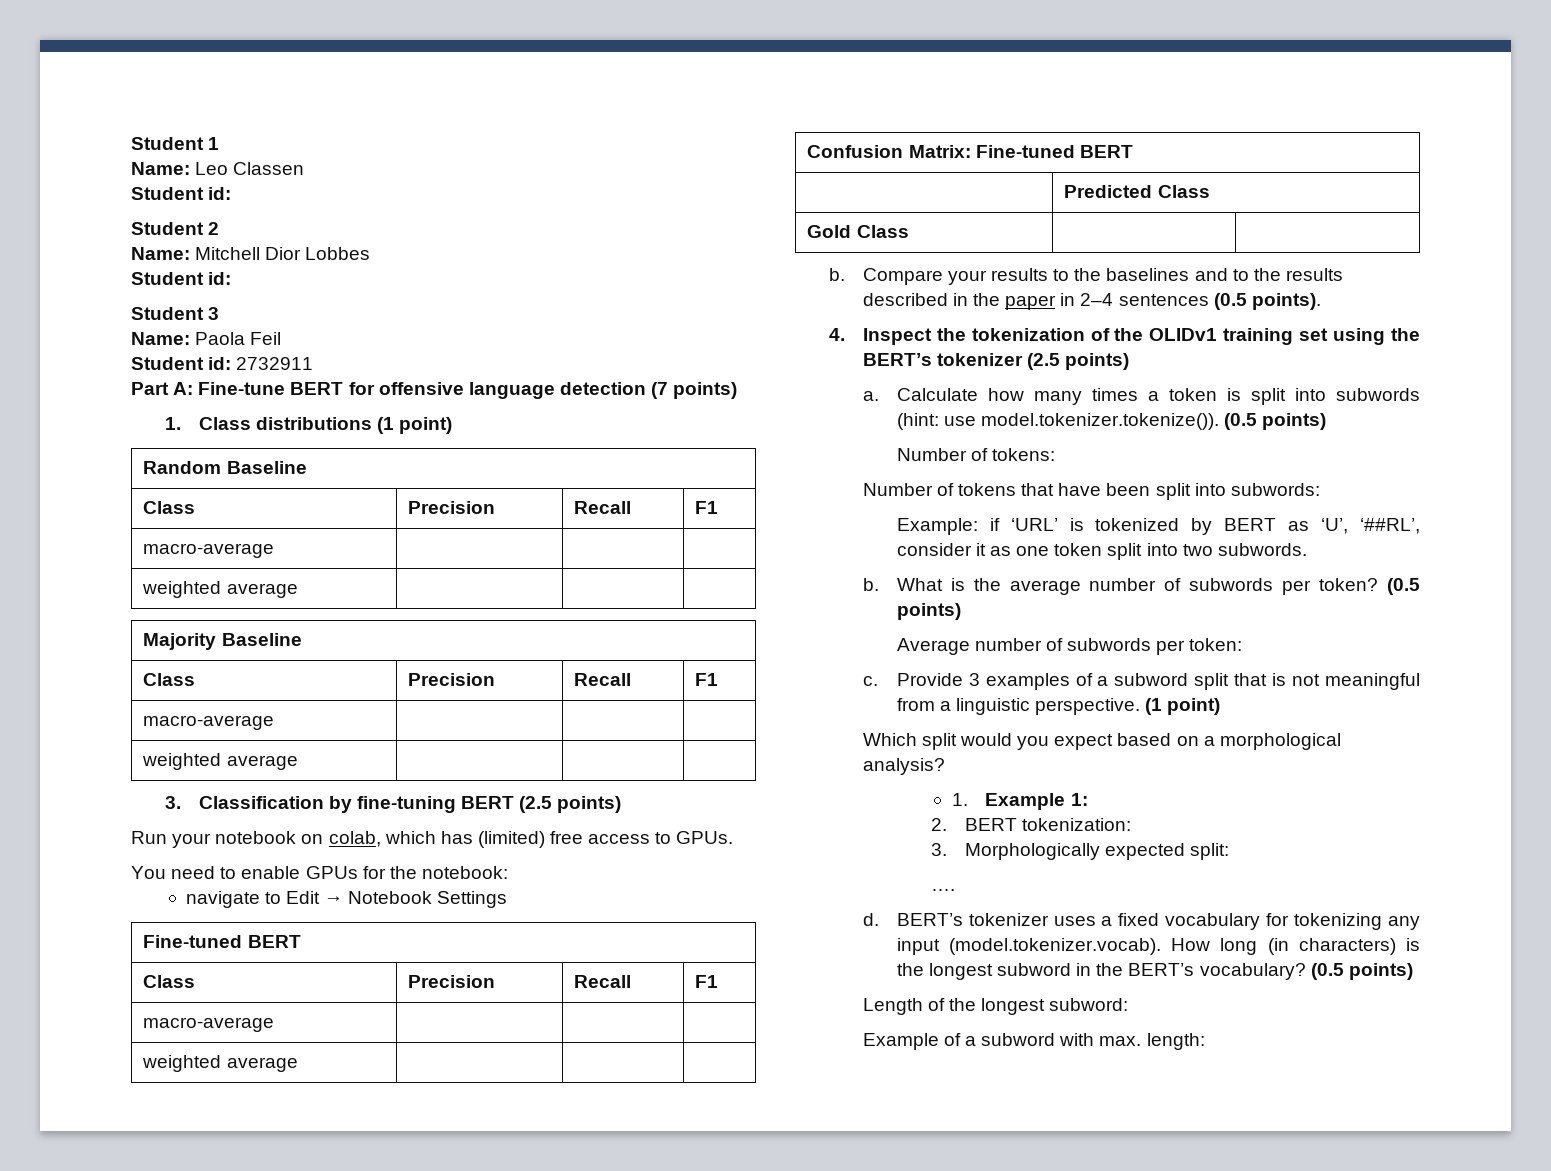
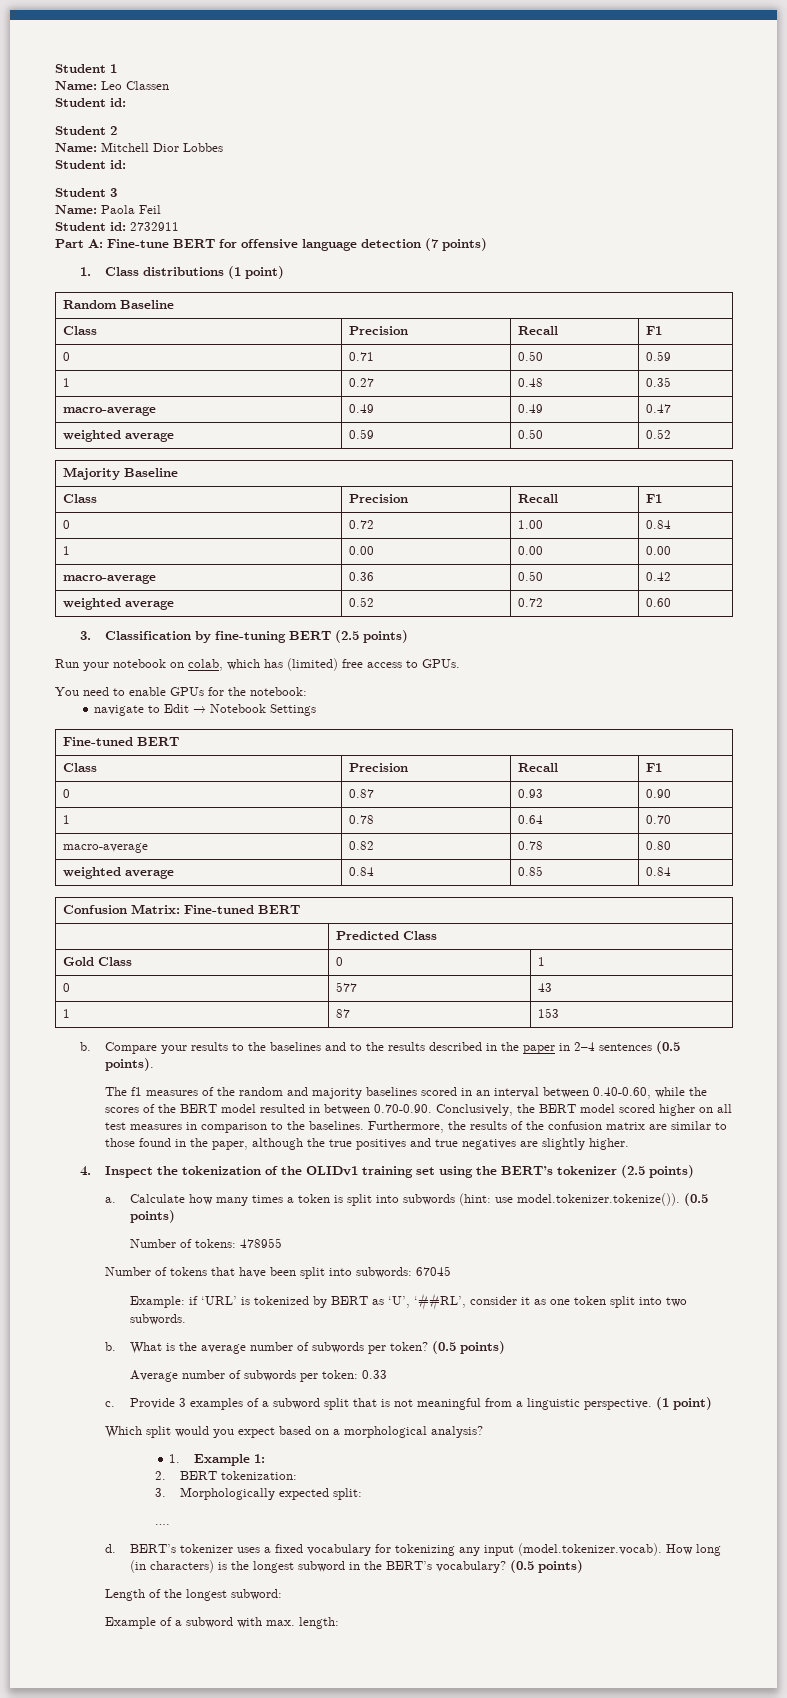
[143,543,275,558] [142,581,298,598] macro-average | | | // weighted average | | | -> [63,352,71,361] [349,352,375,361] [518,351,544,361] [646,351,672,361] [63,378,71,387] [349,378,375,387] [518,378,544,387] [646,377,672,387] [63,406,157,416] [349,404,375,413] [518,404,544,413] [646,404,672,413] [63,430,175,442] [349,429,375,439] [518,429,544,439] [646,429,672,439] 0 | 0.71 | 0.50 | 0.59 // 1 | 0.27 | 0.48 | 0.35 // macro-average | 0.49 | 0.49 | 0.47 // weighted average | 0.59 | 0.50 | 0.52
[143,715,275,730] [142,753,298,770] macro-average | | | // weighted average | | | -> [63,520,71,529] [349,520,375,529] [518,520,544,529] [646,520,672,529] [63,546,71,555] [349,546,375,555] [518,546,544,555] [646,546,672,555] [63,574,157,584] [349,572,375,581] [518,571,544,581] [646,572,672,581] [63,598,175,610] [349,597,375,607] [518,598,544,607] [646,598,672,607] 0 | 0.72 | 1.00 | 0.84 // 1 | 0.00 | 0.00 | 0.00 // macro-average | 0.36 | 0.50 | 0.42 // weighted average | 0.52 | 0.72 | 0.60
[143,1017,275,1032] [142,1055,298,1072] macro-average | | | // weighted average | | | -> [63,789,71,798] [349,789,375,798] [518,789,544,798] [646,789,672,798] [63,815,71,824] [349,815,375,824] [518,815,544,824] [646,815,672,824] [63,843,149,853] [349,841,375,850] [518,841,544,850] [646,841,672,850] [63,867,175,879] [349,867,375,876] [518,866,544,876] [646,867,672,876] 0 | 0.87 | 0.93 | 0.90 // 1 | 0.78 | 0.64 | 0.70 // macro-average | 0.82 | 0.78 | 0.80 // weighted average | 0.84 | 0.85 | 0.84
(909, 231) | -> [336,957,344,966] [538,957,546,966] [63,983,71,992] [336,982,358,992] [538,983,553,992] [63,1009,71,1018] [336,1009,351,1018] [538,1008,560,1018] 0 | 1 // 0 | 577 | 43 // 1 | 87 | 153
(1321, 301) none -> [105,1087,708,1099] [105,1104,733,1116] [105,1121,728,1133] [105,1138,630,1150] // The f1 measures of the random and majority baselines scored in an interval between 0.40-0.60, while the scores of the BERT model resulted in between 0.70-0.90. Conclusively, the BERT model scored higher on all test measures in comparison to the baselines. Furthermore, the results of the confusion matrix are similar to those found in the paper, although the true positives and true negatives are slightly higher.
(1056, 454) none -> [240,1238,283,1248] 478955
(1320, 489) none -> [416,1266,452,1276] 67045
(1243, 644) none -> [362,1370,388,1379] 0.33

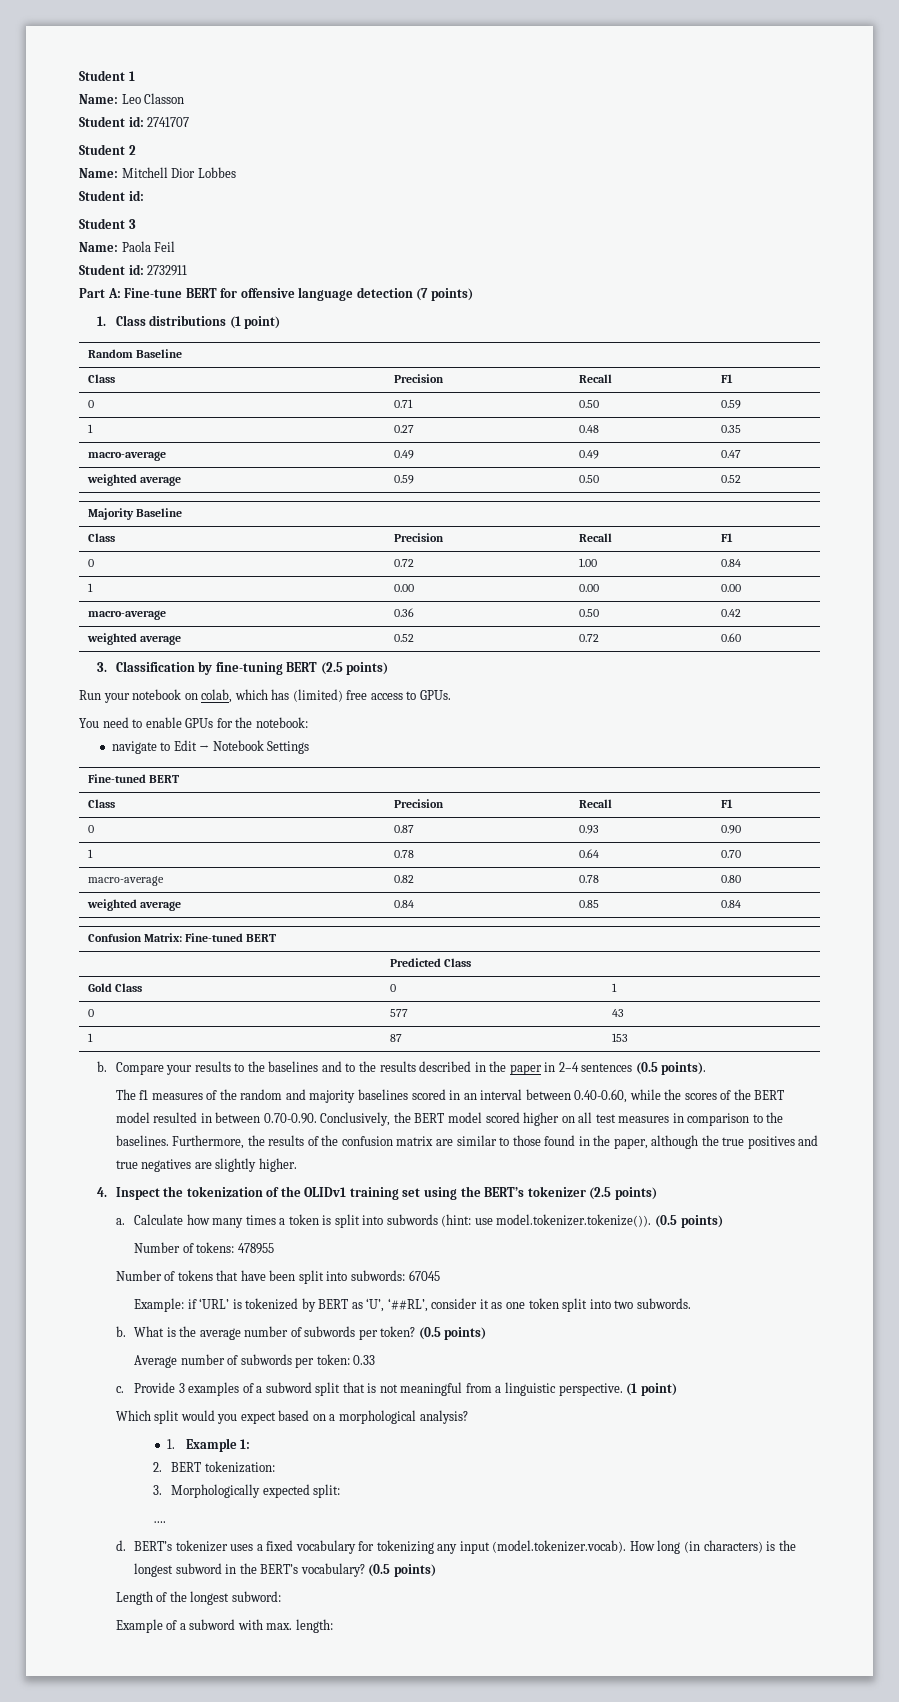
[126,81,169,90] [55,98,126,107] Classen // Student id: -> [144,93,185,104] [79,116,190,127] Classon // Student id: 2741707

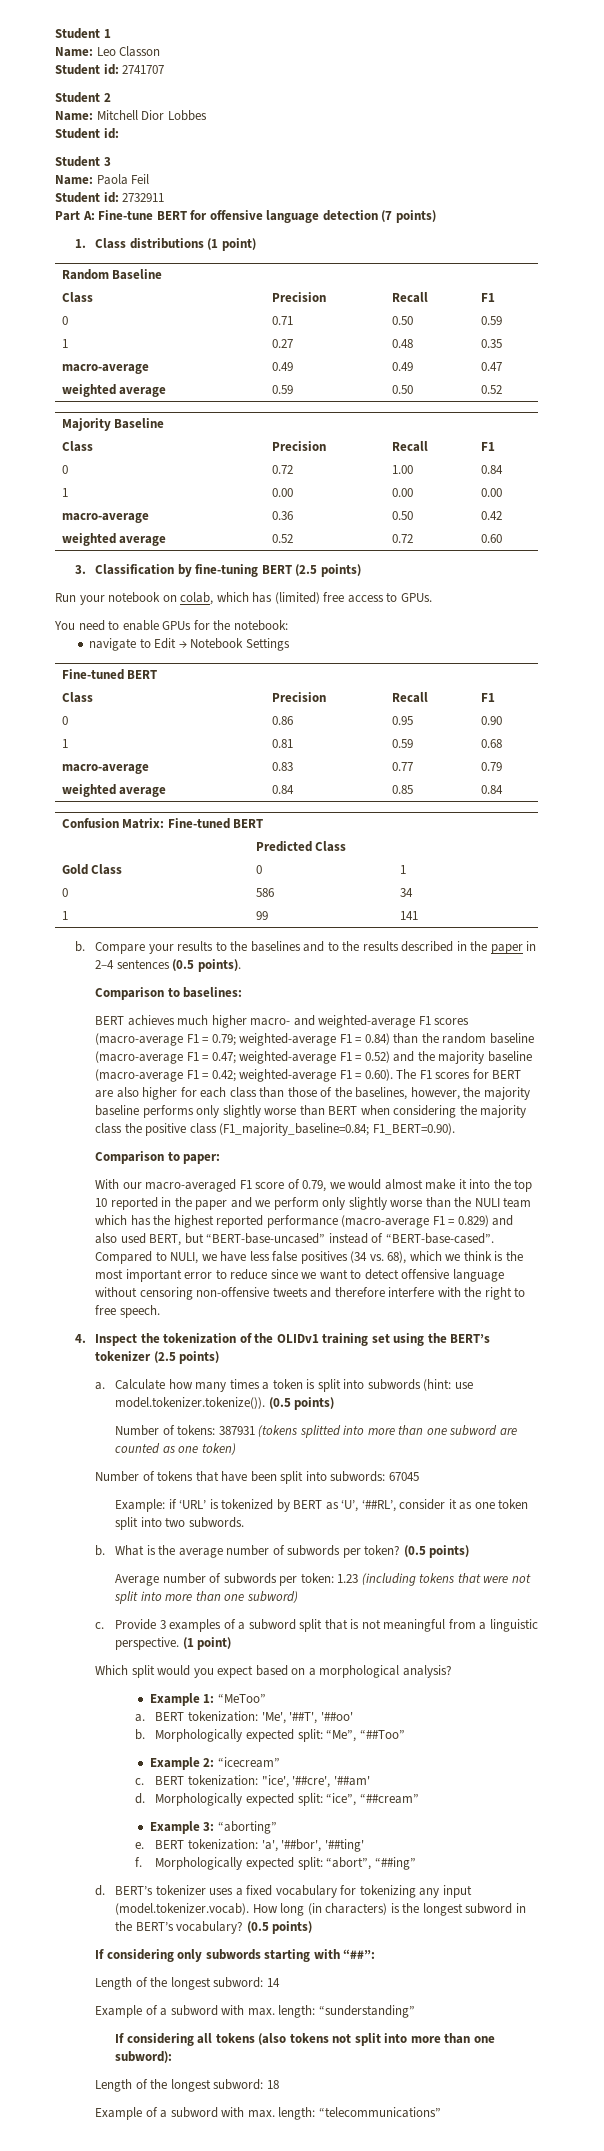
[394,825,415,833] [579,825,600,834] 0.87 | 0.93 -> [271,716,293,725] [391,716,413,725] 0.86 | 0.95
[394,850,415,858] [579,849,600,858] [721,850,742,858] [88,876,165,886] [394,875,415,883] [579,875,600,883] [721,875,742,883] 0.78 | 0.64 | 0.70 // macro-average | 0.82 | 0.78 | 0.80 -> [271,739,293,748] [391,739,413,748] [480,739,502,748] [61,764,149,774] [271,762,293,771] [391,762,413,771] [480,762,502,771] 0.81 | 0.59 | 0.68 // macro-average | 0.83 | 0.77 | 0.79
[390,1009,409,1017] [612,1009,625,1017] [88,1033,94,1042] [390,1034,403,1042] [612,1033,629,1042] 577 | 43 // 1 | 87 | 153 -> [255,888,274,897] [399,888,413,897] [61,911,68,920] [255,911,268,920] [399,911,418,920] 586 | 34 // 1 | 99 | 141
[115,1089,785,1103] [115,1112,784,1126] [115,1135,819,1149] [115,1158,297,1172] The f1 measures of the random and majority baselines scored in an interval between 0.40-0.60, while the scores of the BERT model resulted in between 0.70-0.90. Conclusively, the BERT model scored higher on all test measures in comparison to the baselines. Furthermore, the results of the confusion matrix are similar to those found in the paper, although the true positives and true negatives are slightly higher. -> [95,987,243,1000] [95,1015,470,1028] [95,1033,534,1046] [95,1051,532,1064] [95,1069,522,1082] [95,1087,530,1100] [95,1105,527,1118] [95,1123,455,1136] [95,1151,221,1164] [95,1179,533,1192] [95,1197,532,1210] [95,1215,514,1228] [95,1233,494,1246] [95,1251,523,1264] [95,1269,504,1282] [95,1287,526,1300] [95,1305,160,1318] Comparison to baselines: // BERT achieves much higher macro- and weighted-average F1 scores (macro-average F1 = 0.79; weighted-average F1 = 0.84) than the random baseline (macro-average F1 = 0.47; weighted-average F1 = 0.52) and the majority baseline (macro-average F1 = 0.42; weighted-average F1 = 0.60). The F1 scores for BERT are also higher for each class than those of the baselines, however, the majority baseline performs only slightly worse than BERT when considering the majority class the positive class (F1_majority_baseline=0.84; F1_BERT=0.90). // Comparison to paper: // With our macro-averaged F1 score of 0.79, we would almost make it into the top 10 reported in the paper and we perform only slightly worse than the NULI team which has the highest reported performance (macro-average F1 = 0.829) and also used BERT, but “BERT-base-uncased” instead of “BERT-base-cased”. Compared to NULI, we have less false positives (34 vs. 68), which we think is the most important error to reduce since we want to detect offensive language without censoring non-offensive tweets and therefore interfere with the right to free speech.
[237,1243,274,1254] 478955 -> [218,1425,517,1438] [115,1443,236,1455] 387931 (tokens splitted into more than one subword are counted as one token)
[353,1355,376,1365] 0.33 -> [337,1573,531,1586] [114,1591,298,1604] 1.23 (including tokens that were not split into more than one subword)
[167,1439,176,1449] 1. -> (452, 1671) none
[152,1461,275,1473] [152,1484,341,1498] [152,1521,166,1523] // 2. BERT tokenization: // 3. Morphologically expected split: // …. -> [217,1693,266,1703] [135,1711,353,1724] [135,1729,405,1742] [149,1757,280,1770] [135,1775,370,1788] [135,1793,419,1806] [149,1821,277,1834] [135,1839,364,1852] [135,1857,416,1870] “MeToo” // a. BERT tokenization: 'Me', '##T', '##oo' // b. Morphologically expected split: “Me”, “##Too” // Example 2: “icecream” // c. BERT tokenization: "ice', '##cre', '##am' // d. Morphologically expected split: “ice”, “##cream” // Example 3: “aborting” // e. BERT tokenization: 'a', '##bor', '##ting' // f. Morphologically expected split: “abort”, “##ing”
[115,1591,281,1605] [115,1619,333,1633] // Length of the longest subword: // Example of a subword with max. length: -> [95,1949,376,1962] [95,1977,280,1990] [95,2005,415,2018] [115,2033,495,2046] [115,2051,173,2063] [95,2079,279,2092] [95,2107,441,2120] // If considering only subwords starting with “##”: // Length of the longest subword: 14 // Example of a subword with max. length: “sunderstanding” // If considering all tokens (also tokens not split into more than one subword): // Length of the longest subword: 18 // Example of a subword with max. length: “telecommunications”

